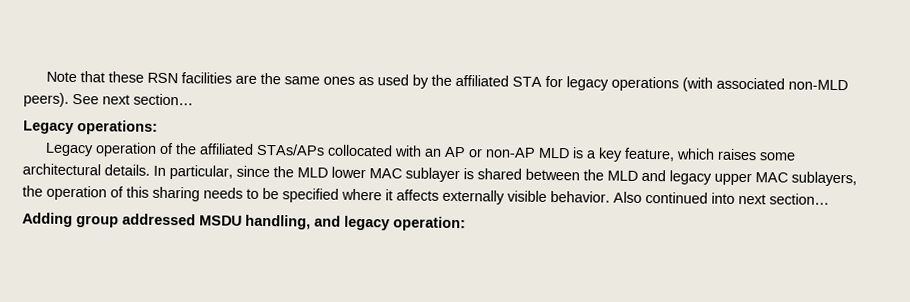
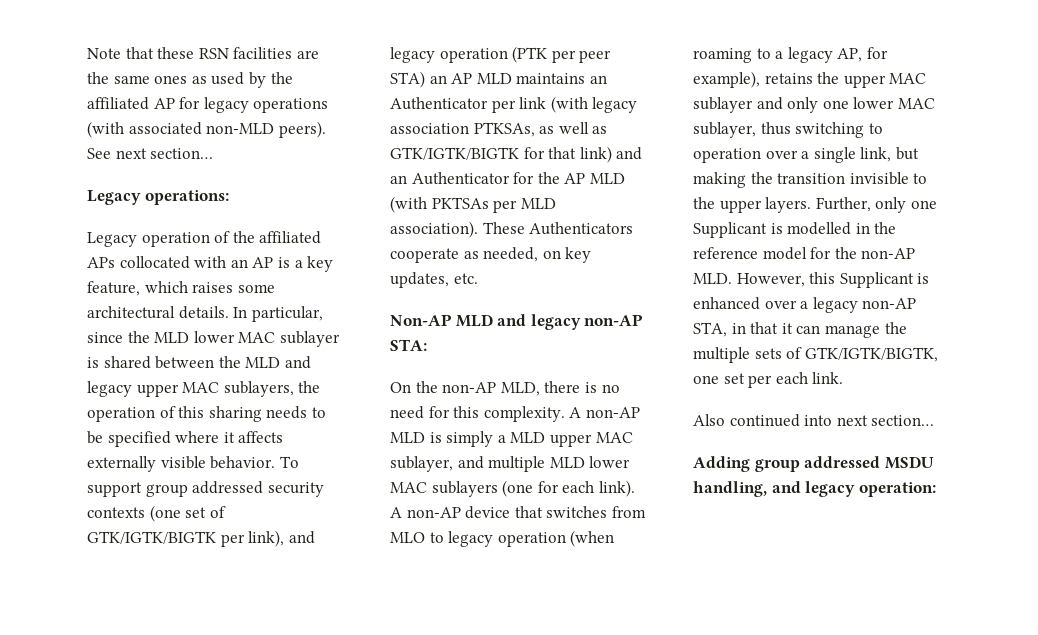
[512,76,543,87] STA -> [153,98,175,109] AP
[256,143,326,156] STAs/APs -> [87,257,115,268] APs
[468,147,571,159] or non-AP MLD -> (274, 262) none
(610, 197) none -> [279,456,299,468] [87,481,324,497] [87,505,226,522] [87,530,315,547] [390,46,612,63] [390,71,607,88] [390,96,638,113] [390,122,608,137] [390,146,643,163] [390,172,625,185] [390,196,556,213] [390,221,634,238] [390,247,592,263] [390,272,478,288] [390,314,644,330] [390,339,427,351] [390,381,620,396] [390,406,640,422] [390,431,633,447] [390,456,631,472] [390,480,635,497] [390,506,646,519] [390,530,615,547] [693,47,888,63] [693,71,927,88] [693,97,935,113] [693,122,883,138] [693,147,919,163] [693,172,928,188] [693,197,937,213] [693,222,897,238] [693,247,916,260] [693,272,930,288] [693,297,917,313] [693,322,907,338] [693,347,938,363] [693,372,844,388] To support group addressed security contexts (one set of GTK/IGTK/BIGTK per link), and legacy operation (PTK per peer STA) an AP MLD maintains an Authenticator per link (with legacy association PTKSAs, as well as GTK/IGTK/BIGTK for that link) and an Authenticator for the AP MLD (with PKTSAs per MLD association). These Authenticators cooperate as needed, on key updates, etc. // Non-AP MLD and legacy non-AP STA: // On the non-AP MLD, there is no need for this complexity. A non-AP MLD is simply a MLD upper MAC sublayer, and multiple MLD lower MAC sublayers (one for each link). A non-AP device that switches from MLO to legacy operation (when roaming to a legacy AP, for example), retains the upper MAC sublayer and only one lower MAC sublayer, thus switching to operation over a single link, but making the transition invisible to the upper layers. Further, only one Supplicant is modelled in the reference model for the non-AP MLD. However, this Supplicant is enhanced over a legacy non-AP STA, in that it can manage the multiple sets of GTK/IGTK/BIGTK, one set per each link. //

